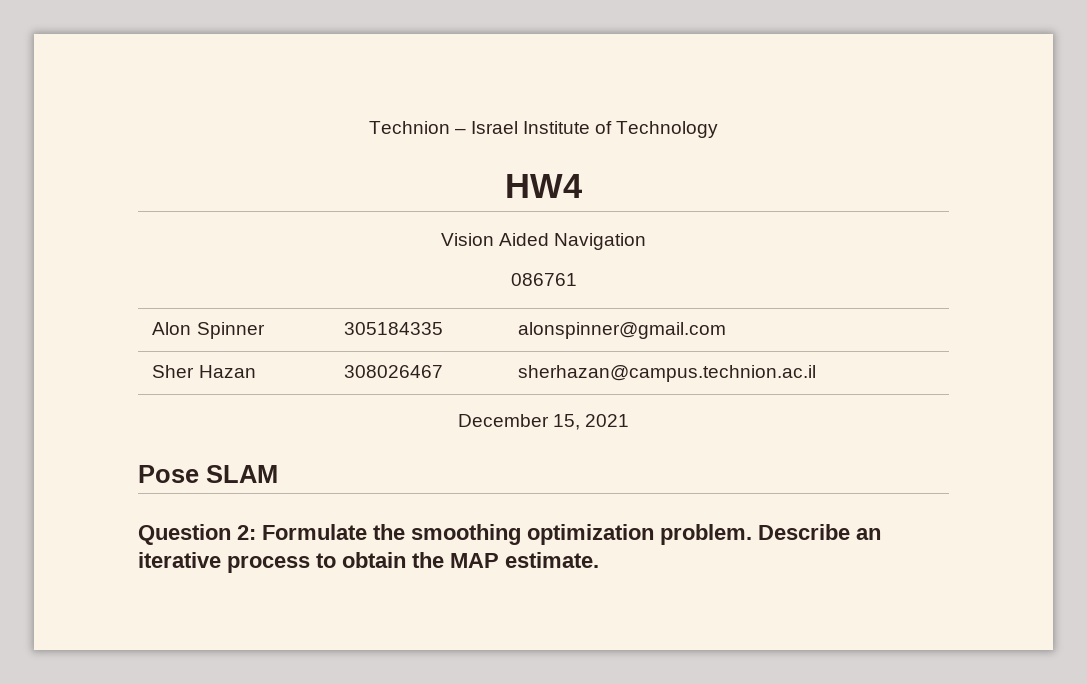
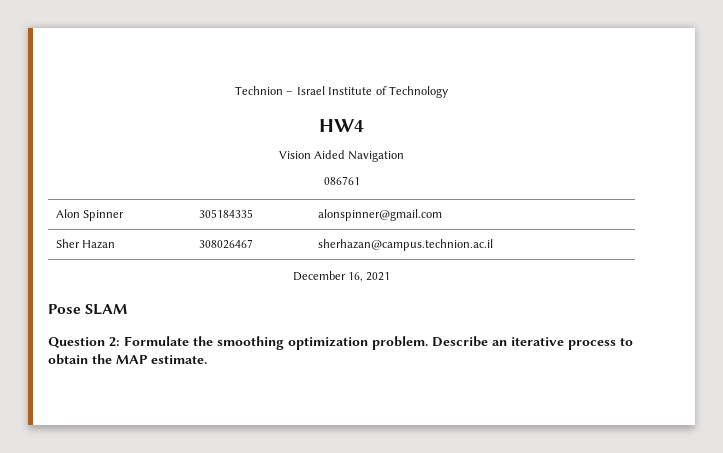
[553,414,580,430] 15, -> [348,272,363,282] 16,

